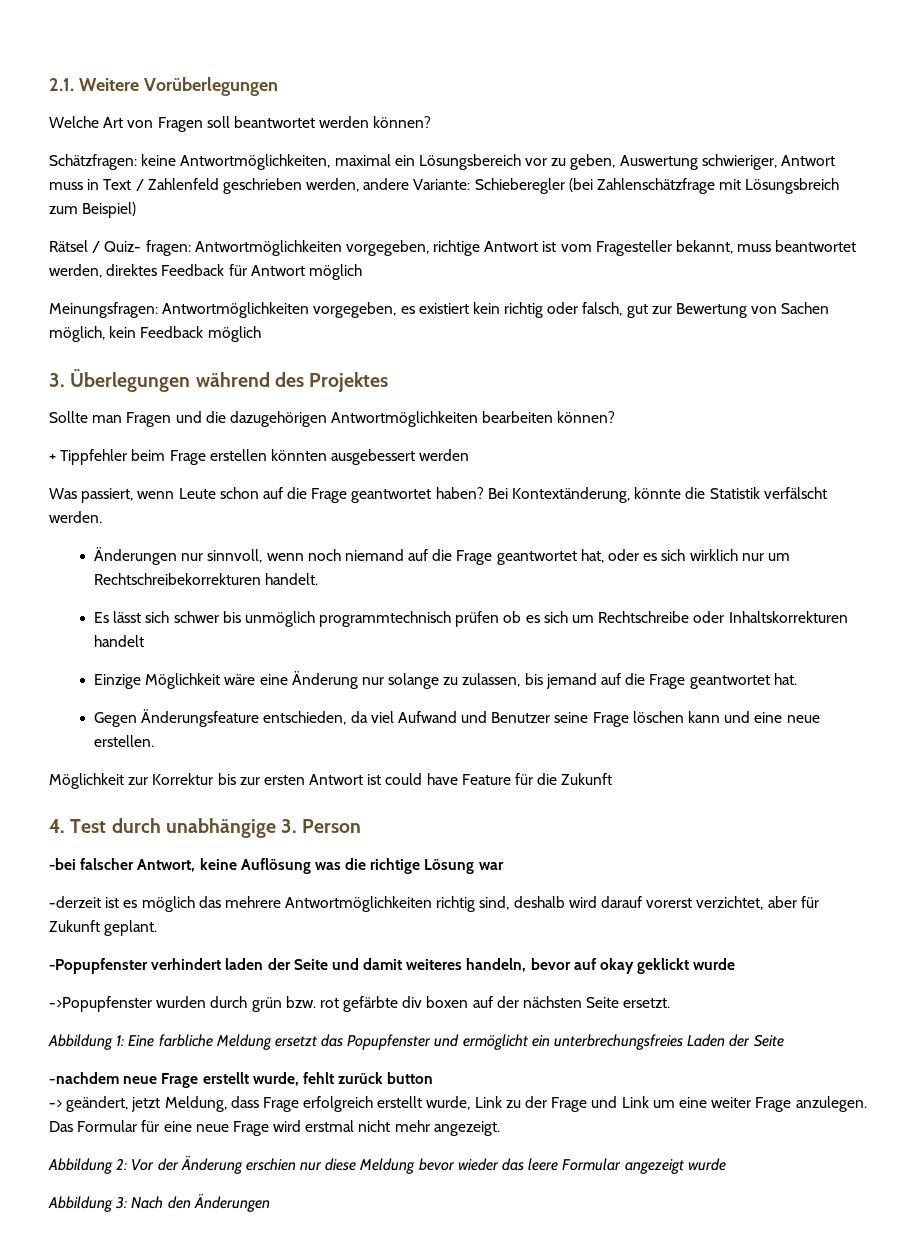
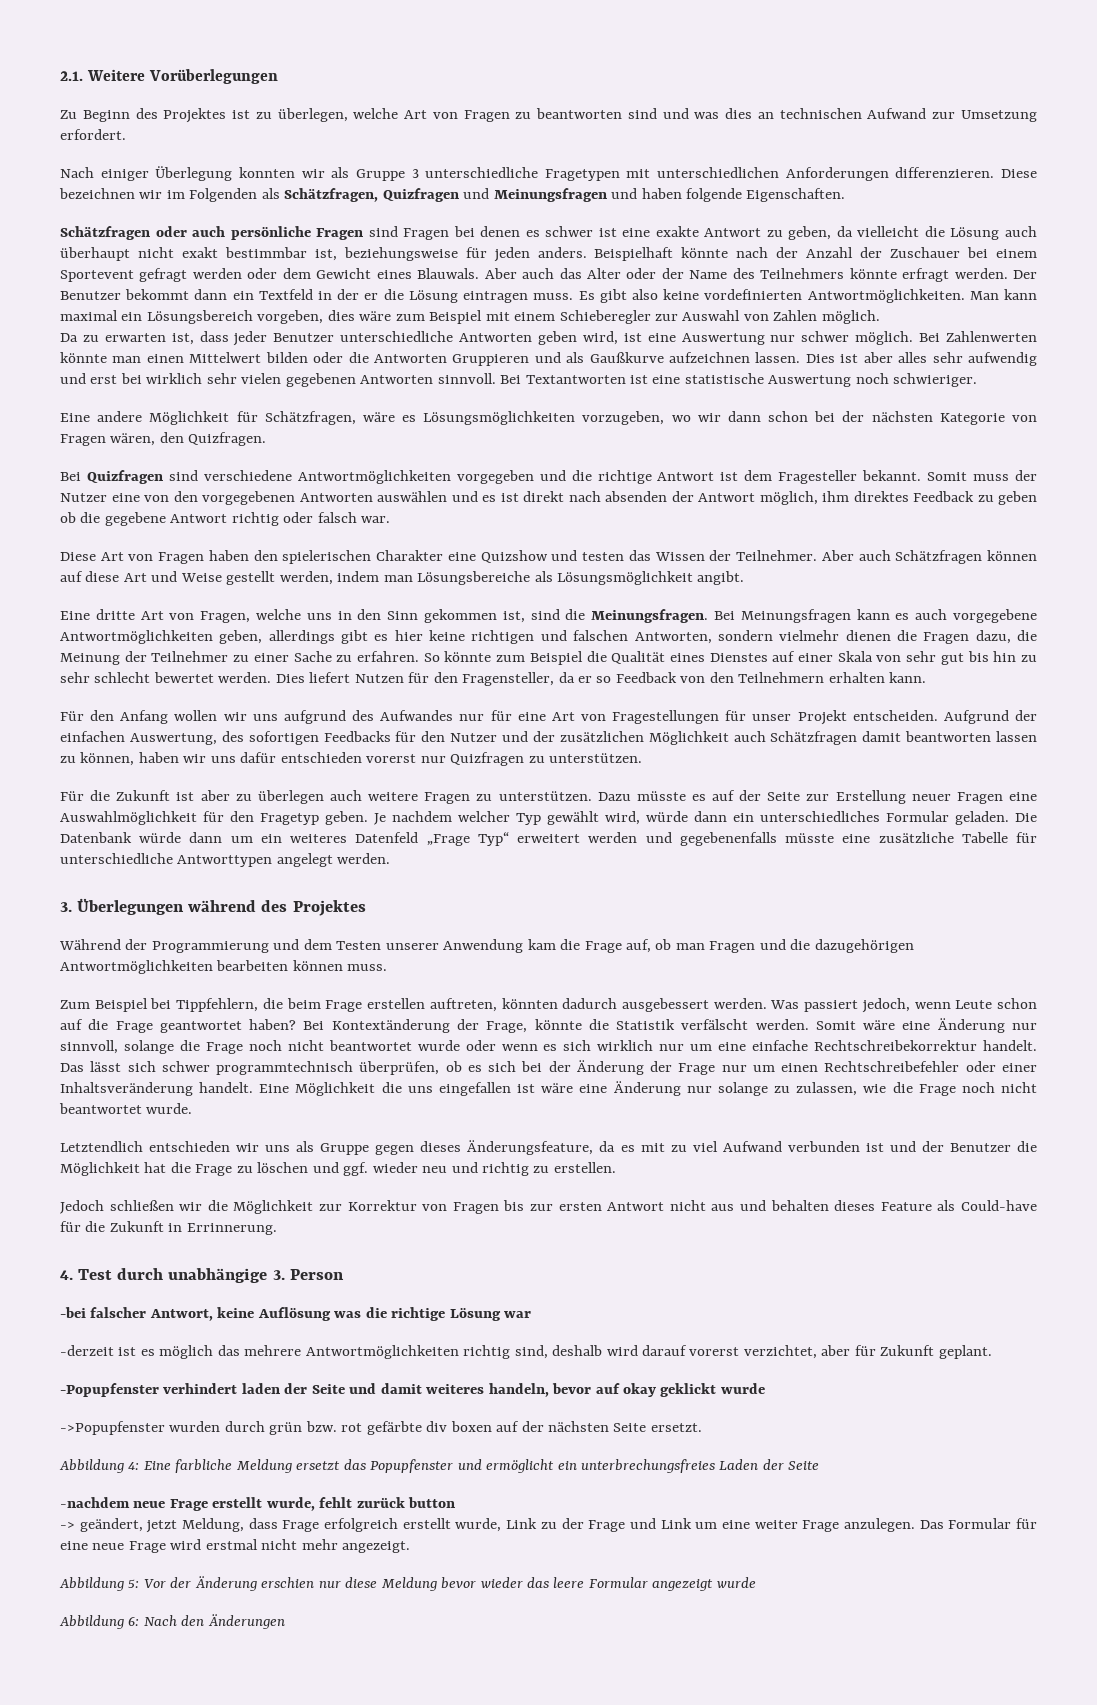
[49,116,432,132] [49,154,836,170] [49,178,840,194] [49,202,137,218] [49,240,857,256] [49,264,362,280] [49,302,830,318] [49,326,261,342] Welche Art von Fragen soll beantwortet werden können? // Schätzfragen: keine Antwortmöglichkeiten, maximal ein Lösungsbereich vor zu geben, Auswertung schwieriger, Antwort muss in Text / Zahlenfeld geschrieben werden, andere Variante: Schieberegler (bei Zahlenschätzfrage mit Lösungsbreich zum Beispiel) // Rätsel / Quiz- fragen: Antwortmöglichkeiten vorgegeben, richtige Antwort ist vom Fragesteller bekannt, muss beantwortet werden, direktes Feedback für Antwort möglich // Meinungsfragen: Antwortmöglichkeiten vorgegeben, es existiert kein richtig oder falsch, gut zur Bewertung von Sachen möglich, kein Feedback möglich -> [60,108,1038,123] [60,129,126,140] [60,166,1037,181] [59,188,846,202] [60,226,1037,240] [60,247,1038,262] [60,268,1038,282] [60,289,1037,303] [60,310,880,324] [60,331,1038,346] [60,352,1038,366] [60,373,978,387] [60,411,1037,425] [60,432,267,446] [60,470,1037,484] [60,491,1037,505] [60,512,391,526] [60,550,1037,564] [60,571,745,585] [60,609,1037,623] [60,630,1038,644] [60,651,1038,665] [60,672,927,686] [60,710,1037,725] [60,731,1037,745] [60,752,643,766] [60,790,1037,804] [60,811,1037,825] [60,832,1038,846] [60,853,391,867] Zu Beginn des Projektes ist zu überlegen, welche Art von Fragen zu beantworten sind und was dies an technischen Aufwand zur Umsetzung erfordert. // Nach einiger Überlegung konnten wir als Gruppe 3 unterschiedliche Fragetypen mit unterschiedlichen Anforderungen differenzieren. Diese bezeichnen wir im Folgenden als Schätzfragen, Quizfragen und Meinungsfragen und haben folgende Eigenschaften. // Schätzfragen oder auch persönliche Fragen sind Fragen bei denen es schwer ist eine exakte Antwort zu geben, da vielleicht die Lösung auch überhaupt nicht exakt bestimmbar ist, beziehungsweise für jeden anders. Beispielhaft könnte nach der Anzahl der Zuschauer bei einem Sportevent gefragt werden oder dem Gewicht eines Blauwals. Aber auch das Alter oder der Name des Teilnehmers könnte erfragt werden. Der Benutzer bekommt dann ein Textfeld in der er die Lösung eintragen muss. Es gibt also keine vordefinierten Antwortmöglichkeiten. Man kann maximal ein Lösungsbereich vorgeben, dies wäre zum Beispiel mit einem Schieberegler zur Auswahl von Zahlen möglich. // Da zu erwarten ist, dass jeder Benutzer unterschiedliche Antworten geben wird, ist eine Auswertung nur schwer möglich. Bei Zahlenwerten könnte man einen Mittelwert bilden oder die Antworten Gruppieren und als Gaußkurve aufzeichnen lassen. Dies ist aber alles sehr aufwendig und erst bei wirklich sehr vielen gegebenen Antworten sinnvoll. Bei Textantworten ist eine statistische Auswertung noch schwieriger. // Eine andere Möglichkeit für Schätzfragen, wäre es Lösungsmöglichkeiten vorzugeben, wo wir dann schon bei der nächsten Kategorie von Fragen wären, den Quizfragen. // Bei Quizfragen sind verschiedene Antwortmöglichkeiten vorgegeben und die richtige Antwort ist dem Fragesteller bekannt. Somit muss der Nutzer eine von den vorgegebenen Antworten auswählen und es ist direkt nach absenden der Antwort möglich, ihm direktes Feedback zu geben ob die gegebene Antwort richtig oder falsch war. // Diese Art von Fragen haben den spielerischen Charakter eine Quizshow und testen das Wissen der Teilnehmer. Aber auch Schätzfragen können auf diese Art und Weise gestellt werden, indem man Lösungsbereiche als Lösungsmöglichkeit angibt. // Eine dritte Art von Fragen, welche uns in den Sinn gekommen ist, sind die Meinungsfragen. Bei Meinungsfragen kann es auch vorgegebene Antwortmöglichkeiten geben, allerdings gibt es hier keine richtigen und falschen Antworten, sondern vielmehr dienen die Fragen dazu, die Meinung der Teilnehmer zu einer Sache zu erfahren. So könnte zum Beispiel die Qualität eines Dienstes auf einer Skala von sehr gut bis hin zu sehr schlecht bewertet werden. Dies liefert Nutzen für den Fragensteller, da er so Feedback von den Teilnehmern erhalten kann. // Für den Anfang wollen wir uns aufgrund des Aufwandes nur für eine Art von Fragestellungen für unser Projekt entscheiden. Aufgrund der einfachen Auswertung, des sofortigen Feedbacks für den Nutzer und der zusätzlichen Möglichkeit auch Schätzfragen damit beantworten lassen zu können, haben wir uns dafür entschieden vorerst nur Quizfragen zu unterstützen. // Für die Zukunft ist aber zu überlegen auch weitere Fragen zu unterstützen. Dazu müsste es auf der Seite zur Erstellung neuer Fragen eine Auswahlmöglichkeit für den Fragetyp geben. Je nachdem welcher Typ gewählt wird, würde dann ein unterschiedliches Formular geladen. Die Datenbank würde dann um ein weiteres Datenfeld „Frage Typ“ erweitert werden und gegebenenfalls müsste eine zusätzliche Tabelle für unterschiedliche Antworttypen angelegt werden.
[49,411,88,423] Sollte -> [59,939,672,953] Während der Programmierung und dem Testen unserer Anwendung kam die Frage auf, ob
[557,411,616,423] [49,449,470,465] [49,488,134,503] können? // + Tippfehler beim Frage erstellen könnten ausgebessert werden // Was passiert, -> [292,960,388,971] [60,998,910,1013] können muss. // Zum Beispiel bei Tippfehlern, die beim Frage erstellen auftreten, könnten dadurch ausgebessert werden. Was passiert jedoch,
[512,487,631,503] Kontextänderung, -> [331,1019,528,1033] Kontextänderung der Frage,
[93,547,640,565] // Änderungen nur sinnvoll, wenn noch niemand auf die Frage geantwortet hat, oder -> [815,1018,1038,1033] [60,1040,538,1054] Somit wäre eine Änderung nur sinnvoll, solange die Frage noch nicht beantwortet wurde oder wenn
[93,573,319,585] [93,612,109,623] Rechtschreibekorrekturen handelt. // Es -> [718,1040,1038,1051] [60,1063,84,1072] eine einfache Rechtschreibekorrektur handelt. Das
[222,611,848,627] [93,635,144,647] [93,673,221,689] bis unmöglich programmtechnisch prüfen ob es sich um Rechtschreibe oder Inhaltskorrekturen handelt // Einzige Möglichkeit -> [216,1060,1038,1075] [60,1082,536,1096] programmtechnisch überprüfen, ob es sich bei der Änderung der Frage nur um einen Rechtschreibefehler oder einer Inhaltsveränderung handelt. Eine Möglichkeit die uns eingefallen ist
[524,673,797,689] [93,709,820,727] [93,735,154,747] bis jemand auf die Frage geantwortet hat. // Gegen Änderungsfeature entschieden, da viel Aufwand und Benutzer seine Frage löschen kann und eine neue erstellen. // -> [863,1082,1037,1096] [59,1103,193,1114] [60,1140,1037,1155] [60,1162,616,1176] [60,1200,228,1214] wie die Frage noch nicht beantwortet wurde. // Letztendlich entschieden wir uns als Gruppe gegen dieses Änderungsfeature, da es mit zu viel Aufwand verbunden ist und der Benutzer die Möglichkeit hat die Frage zu löschen und ggf. wieder neu und richtig zu erstellen. // Jedoch schließen wir die
(214, 779) none -> [422,1202,499,1214] von Fragen
[367,773,511,785] ist could have Feature -> [669,1200,1038,1211] nicht aus und behalten dieses Feature als Could-have
(613, 779) none -> [168,1223,277,1235] in Errinnerung.
[116,1035,125,1046] 1: -> [128,1462,140,1470] 4:
[116,1158,128,1170] 2: -> [128,1579,140,1588] 5:
[115,1196,128,1209] 3: -> [128,1617,140,1626] 6:

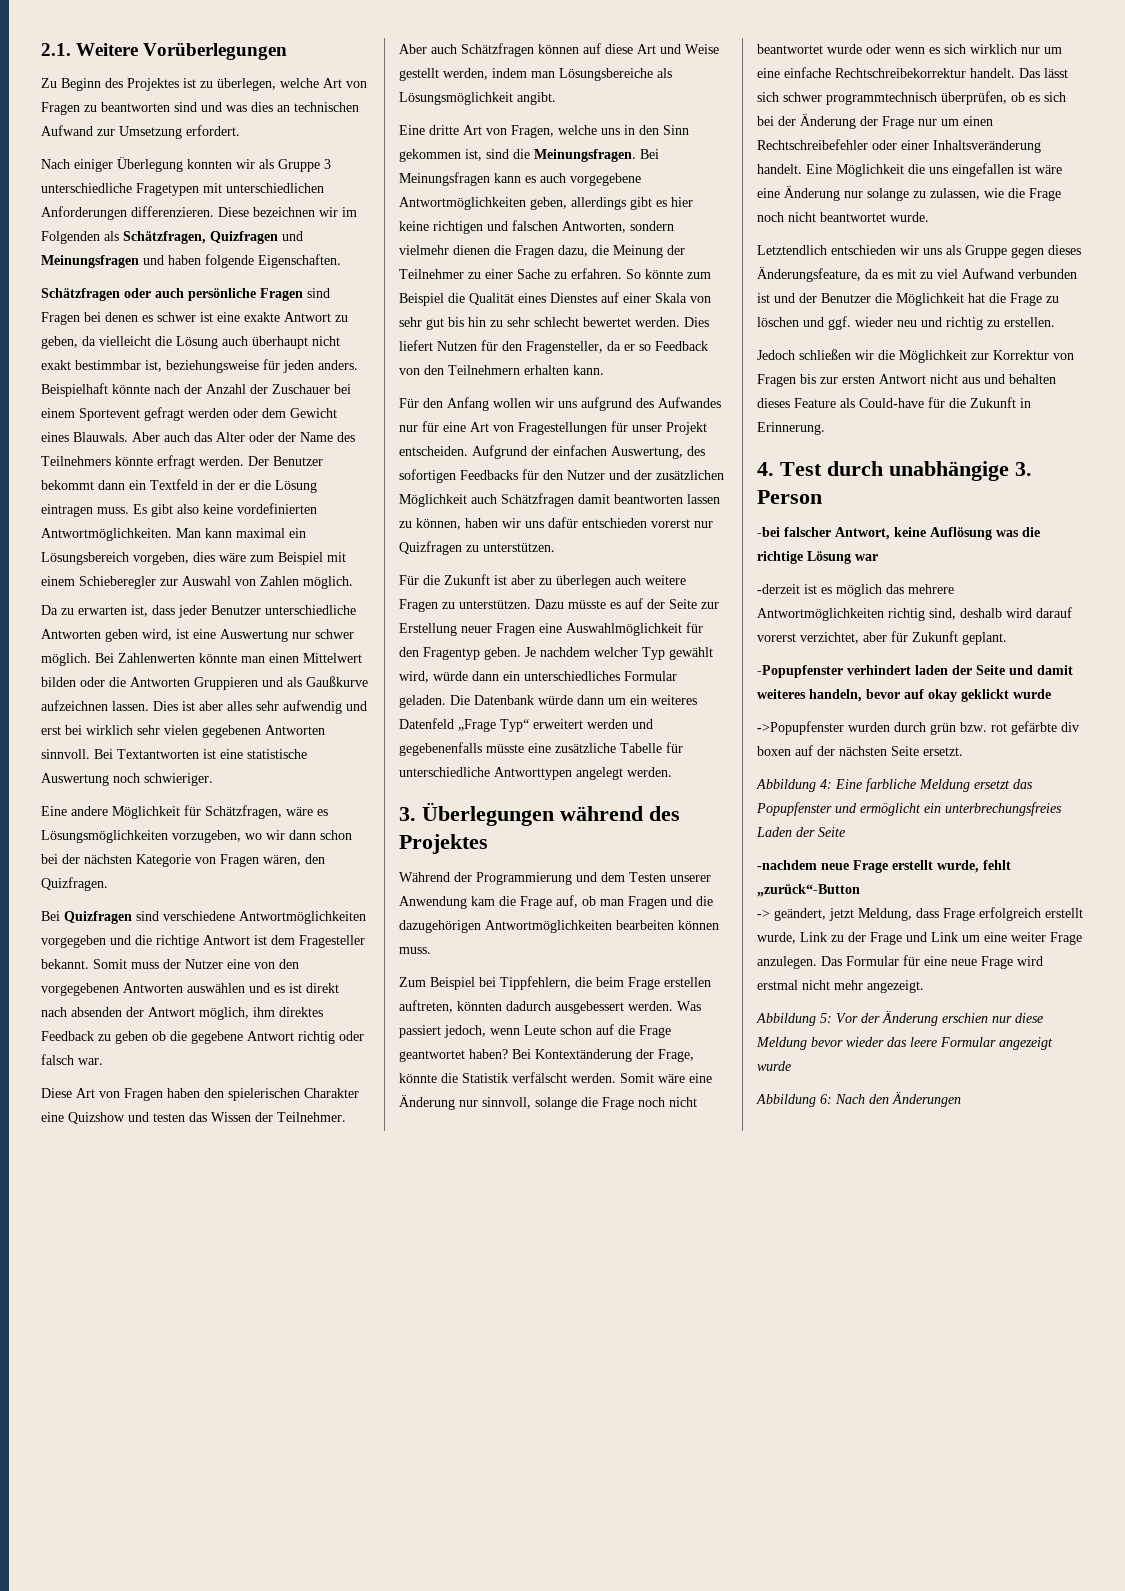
[260,813,319,825] Fragetyp -> [423,647,480,660] Fragentyp
[186,1223,277,1235] Errinnerung. -> [757,422,825,435] Erinnerung.
[356,1497,456,1508] zurück button -> [757,884,860,897] „zurück“-Button

